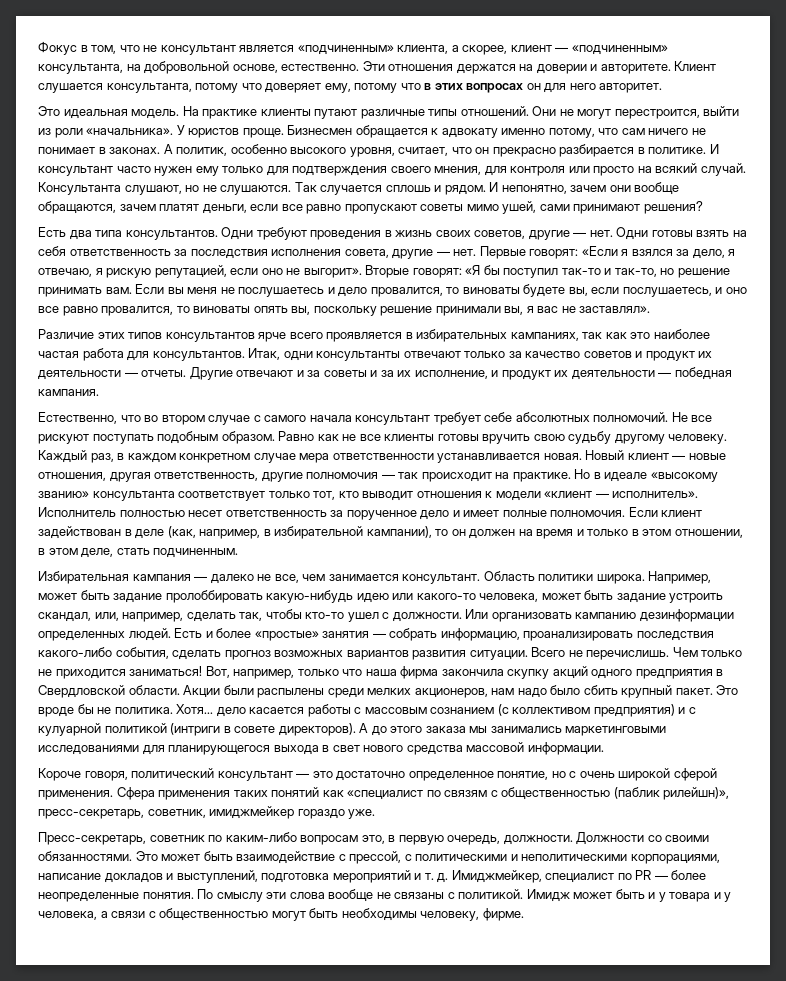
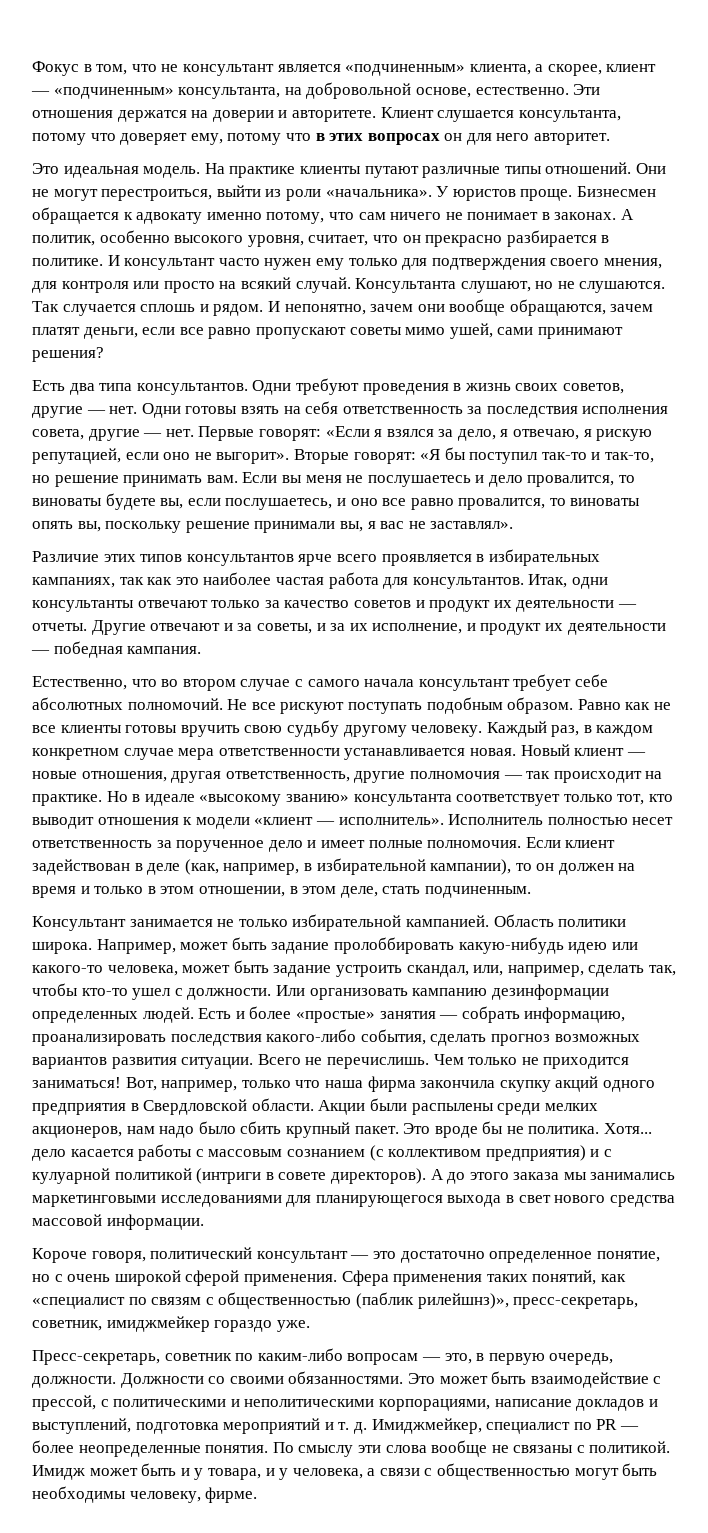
[614,109,700,119] перестроится, -> [101,189,213,201] перестроиться,
[323,370,367,377] советы -> [256,623,312,634] советы,
[38,571,481,584] Избирательная кампания — далеко не все, чем занимается консультант. -> [32,914,489,931] Консультант занимается не только избирательной кампанией.
[271,787,320,797] понятий -> [532,1270,597,1285] понятий,
[663,787,730,800] рилейшн)», -> [417,1293,509,1309] рилейшнз)»,
(359, 840) none -> [421,1357,441,1361] —
[669,892,711,902] товара -> [207,1468,261,1480] товара,

